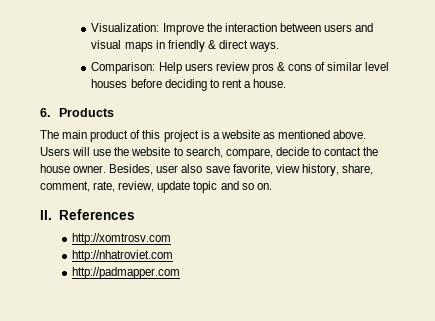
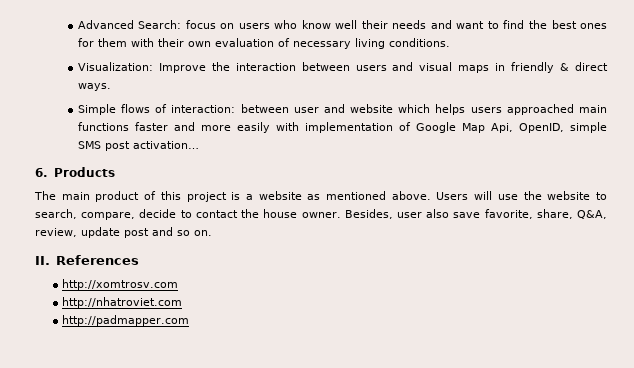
(91, 27) none -> [77,20,607,29] [77,38,450,49] Advanced Search: focus on users who know well their needs and want to find the best ones for them with their own evaluation of necessary living conditions. //
[91,62,390,74] [91,79,287,91] Comparison: Help users review pros & cons of similar level houses before deciding to rent a house. -> [77,104,607,115] [77,122,607,133] [77,141,199,151] Simple flows of interaction: between user and website which helps users approached main functions faster and more easily with implementation of Google Map Api, OpenID, simple SMS post activation…
[275,164,373,176] [40,181,116,192] view history, share, comment, rate, -> [536,209,608,219] share, Q&A,
[193,181,218,193] topic -> [124,228,149,238] post

